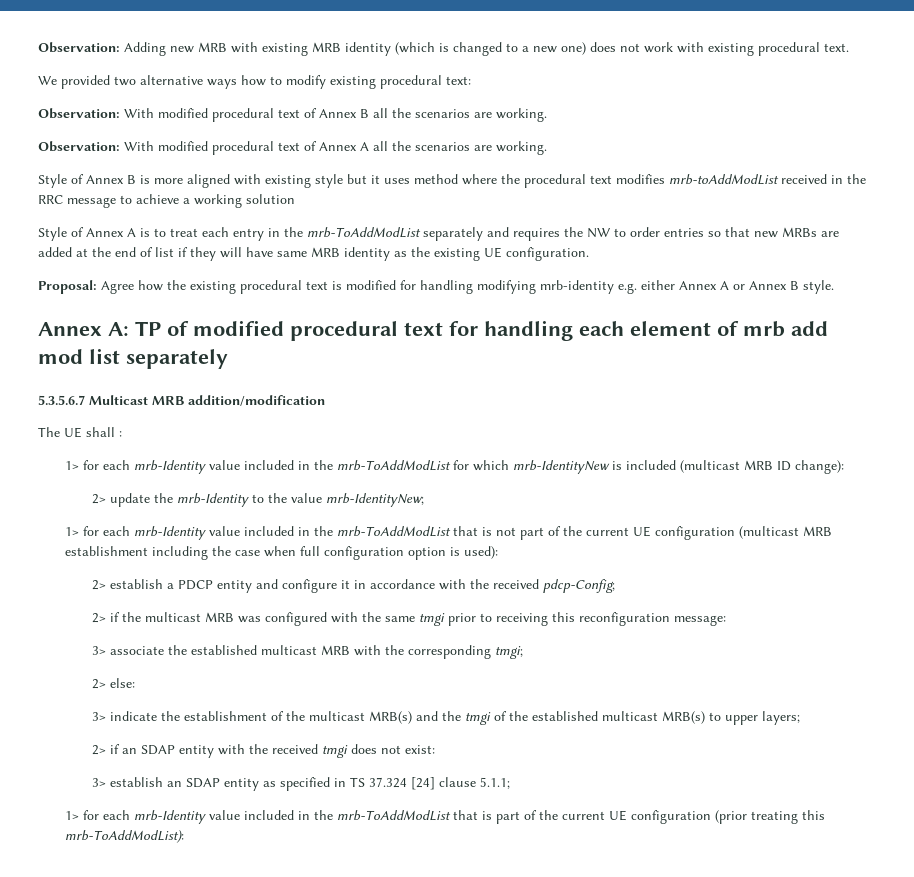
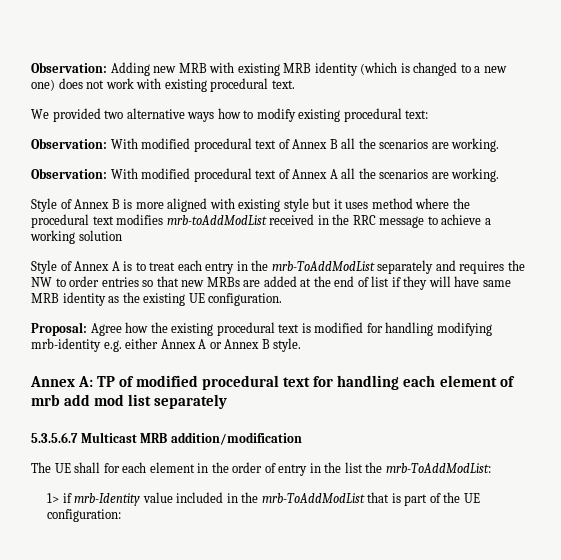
[119,431,122,437] [64,460,844,474] [91,493,424,507] [64,526,832,540] [64,546,498,560] [91,579,615,593] [91,612,726,626] [91,645,523,659] [91,678,135,689] [91,711,800,725] [91,744,435,758] [91,777,510,791] [64,810,130,820] : // 1> for each mrb-Identity value included in the mrb-ToAddModList for which mrb-IdentityNew is included (multicast MRB ID change): // 2> update the mrb-Identity to the value mrb-IdentityNew; // 1> for each mrb-Identity value included in the mrb-ToAddModList that is not part of the current UE configuration (multicast MRB establishment including the case when full configuration option is used): // 2> establish a PDCP entity and configure it in accordance with the received pdcp-Config; // 2> if the multicast MRB was configured with the same tmgi prior to receiving this reconfiguration message: // 3> associate the established multicast MRB with the corresponding tmgi; // 2> else: // 3> indicate the establishment of the multicast MRB(s) and the tmgi of the established multicast MRB(s) to upper layers; // 2> if an SDAP entity with the received tmgi does not exist: // 3> establish an SDAP entity as specified in TS 37.324 [24] clause 5.1.1; // 1> for each -> [103,462,491,476] [47,493,72,503] for each element in the order of entry in the list the mrb-ToAddModList: // 1> if
[561,810,825,824] [64,830,184,843] current UE configuration (prior treating this mrb-ToAddModList): -> [463,493,480,503] [47,509,122,522] UE configuration:

